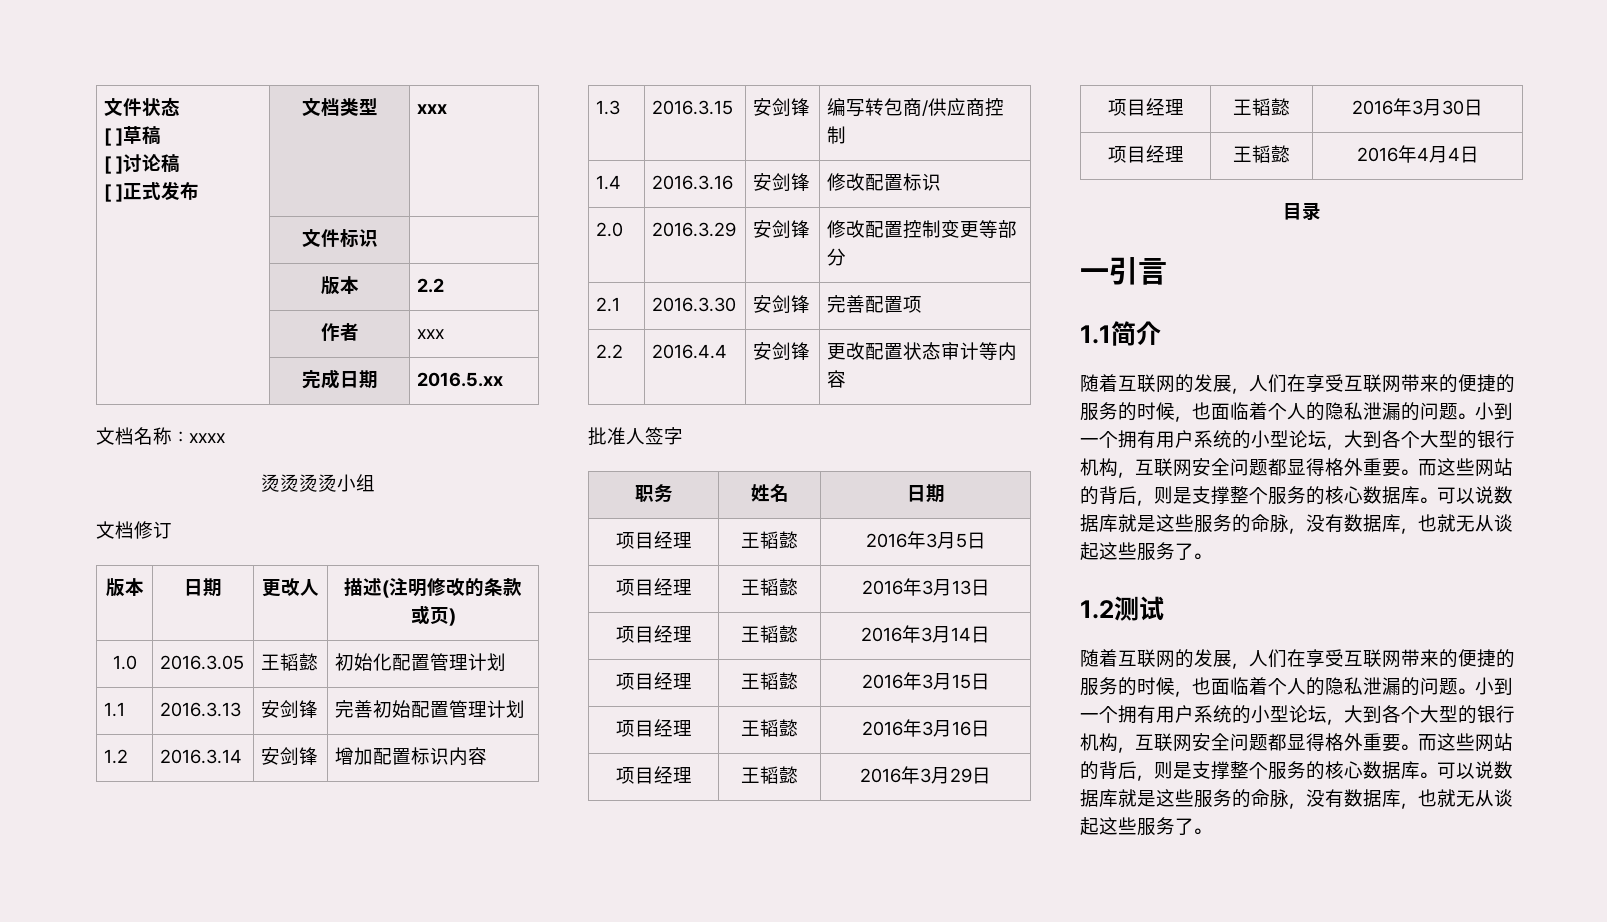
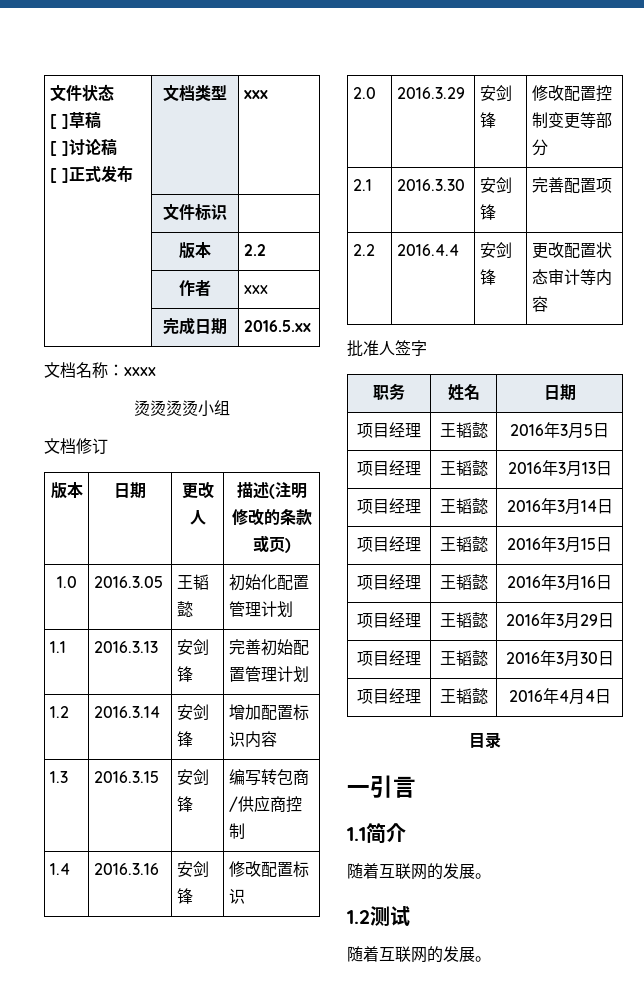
[1232,374,1515,394] [1080,402,1513,422] [1080,430,1515,450] [1080,458,1513,478] [1080,486,1513,506] [1080,514,1513,534] [1080,542,1194,561] ，人们在享受互联网带来的便捷的服务的时候，也面临着个人的隐私泄漏的问题。小到一个拥有用户系统的小型论坛，大到各个大型的银行机构，互联网安全问题都显得格外重要。而这些网站的背后，则是支撑整个服务的核心数据库。可以说数据库就是这些服务的命脉，没有数据库，也就无从谈起这些服务了 -> (475, 871) none
[1232,649,1515,669] [1080,677,1513,697] [1080,705,1515,725] [1080,733,1513,753] [1080,761,1513,781] [1080,789,1513,809] [1080,817,1194,836] ，人们在享受互联网带来的便捷的服务的时候，也面临着个人的隐私泄漏的问题。小到一个拥有用户系统的小型论坛，大到各个大型的银行机构，互联网安全问题都显得格外重要。而这些网站的背后，则是支撑整个服务的核心数据库。可以说数据库就是这些服务的命脉，没有数据库，也就无从谈起这些服务了 -> (475, 954) none

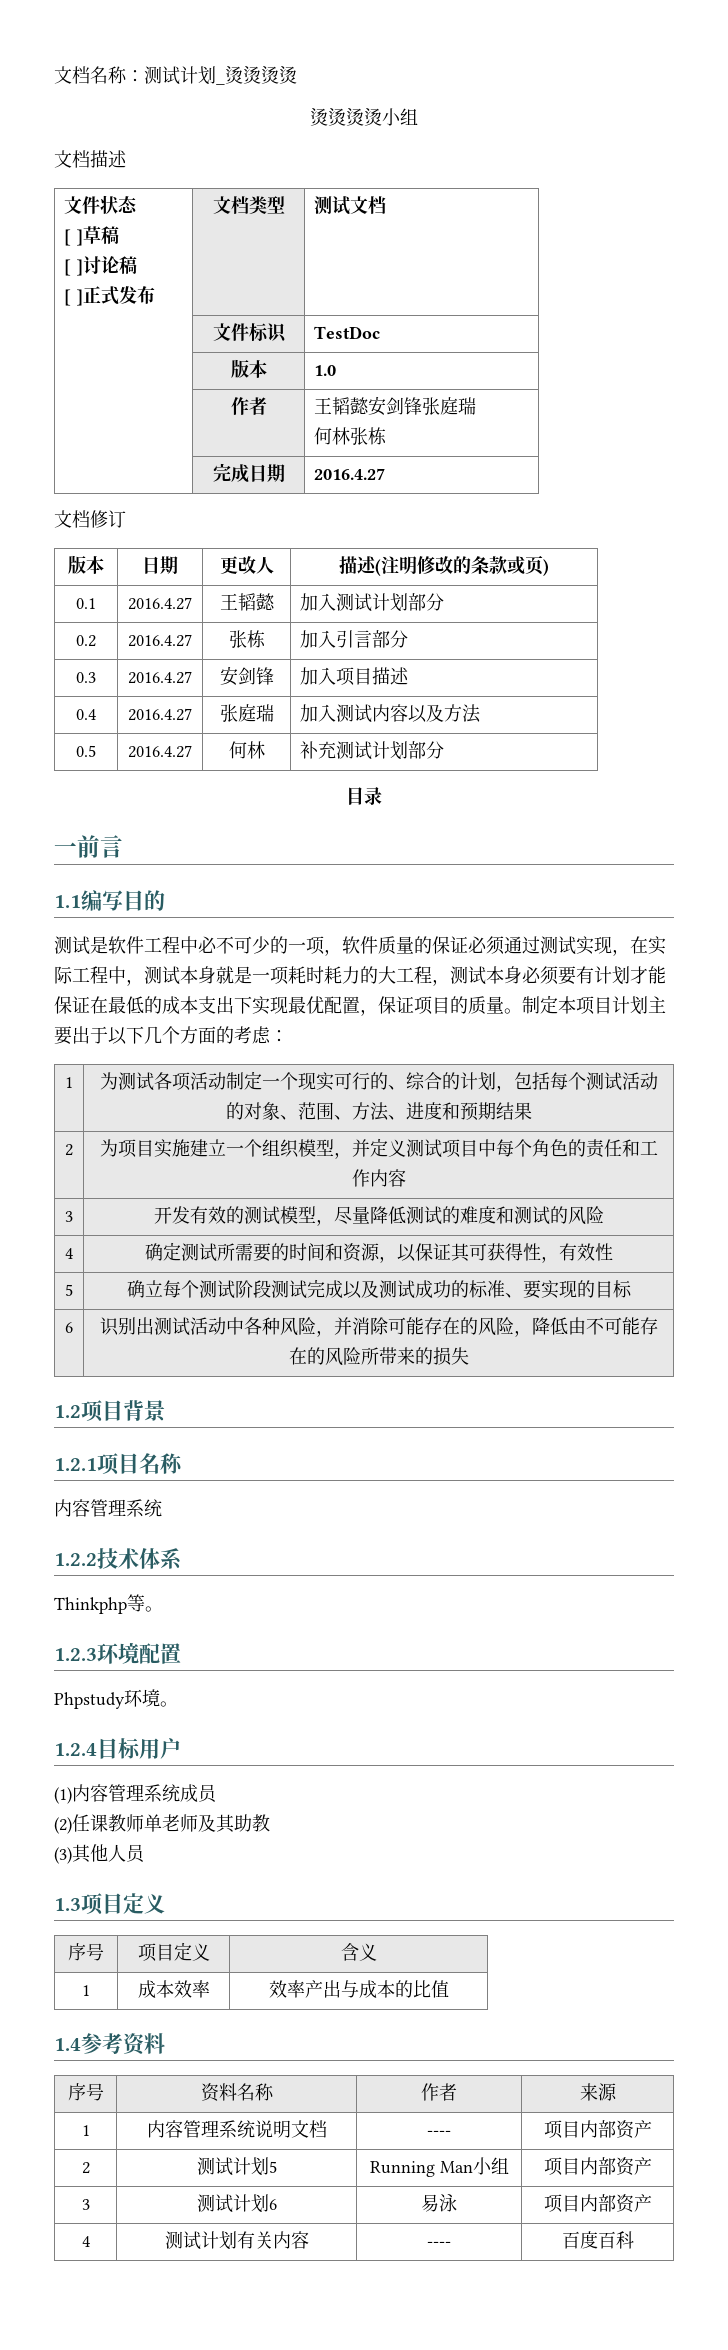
[50,85,67,102] 文 -> [54,66,297,85] [310,108,418,126] [54,150,127,168] [64,196,83,214] 文档名称：测试计划_烫烫烫烫 // 烫烫烫烫小组 // 文档描述 // 文
[244,90,269,99] xxx -> [314,196,387,215] 测试文档
[179,242,211,259] [244,244,267,256] [179,280,211,297] [244,285,269,294] [163,317,227,335] [244,320,312,332] [44,362,156,378] [134,400,230,417] // | 版本 | 2.2 // | 作者 | xxx // | 完成日期 | 2016.5.xx // 文档名称：xxxx // 烫烫烫烫小组 -> [314,326,381,339] [230,359,267,378] [314,365,337,376] [230,397,267,415] [314,396,477,416] [314,427,388,445] [212,463,285,483] [314,468,386,480] TestDoc // | 版本 | 1.0 // | 作者 | 王韬懿安剑锋张庭瑞 // 何林张栋 // | 完成日期 | 2016.4.27
[56,576,77,588] [94,576,164,588] [177,574,210,590] [177,601,194,617] [229,574,310,591] [229,601,294,617] [50,641,67,653] [94,641,159,653] [177,639,210,655] [177,666,194,682] [229,639,310,656] [229,666,310,682] [50,706,70,718] [94,706,161,718] [177,704,210,720] [177,731,194,747] [229,704,310,721] [229,731,278,748] [50,771,69,783] [94,771,160,783] [177,769,210,785] [177,796,194,812] [229,769,310,786] [229,795,303,813] [229,823,246,839] [50,863,71,875] [94,863,160,875] [177,861,210,877] [177,888,194,904] [229,861,310,878] [229,888,246,904] [353,87,377,99] [397,87,466,99] [480,85,513,101] [480,112,497,128] [532,85,613,102] [532,112,613,129] [532,139,549,156] [353,179,373,191] [397,179,466,191] [480,177,513,193] [480,204,497,220] [532,177,613,193] [353,244,376,256] [397,244,460,256] [480,242,513,258] [480,269,497,285] [532,242,613,259] [532,269,613,286] [532,296,549,312] [347,340,427,357] [373,383,405,400] [447,383,480,401] [543,384,576,401] [357,422,421,438] [439,422,488,438] [510,422,609,439] [357,460,421,476] [439,460,488,476] [507,460,612,477] [357,498,421,514] [439,498,488,514] [506,498,613,515] [357,536,421,552] [439,536,488,552] [507,536,612,553] [357,574,421,590] [439,574,488,590] [507,574,612,591] [357,612,421,628] [439,612,488,628] [505,612,614,629] [357,650,421,666] [439,650,488,666] [505,650,614,667] [357,688,421,704] [439,688,488,704] [508,688,611,705] 1.0 | 2016.3.05 | 王韬懿 | 初始化配置管理计划 // 1.1 | 2016.3.13 | 安剑锋 | 完善初始配置管理计划 // 1.2 | 2016.3.14 | 安剑锋 | 增加配置标识内容 // 1.3 | 2016.3.15 | 安剑锋 | 编写转包商/供应商控制 // 1.4 | 2016.3.16 | 安剑锋 | 修改配置标识 // 2.0 | 2016.3.29 | 安剑锋 | 修改配置控制变更等部分 // 2.1 | 2016.3.30 | 安剑锋 | 完善配置项 // 2.2 | 2016.4.4 | 安剑锋 | 更改配置状态审计等内容 // 批准人签字 // 职务 | 姓名 | 日期 // 项目经理 | 王韬懿 | 2016年3月5日 // 项目经理 | 王韬懿 | 2016年3月13日 // 项目经理 | 王韬懿 | 2016年3月14日 // 项目经理 | 王韬懿 | 2016年3月15日 // 项目经理 | 王韬懿 | 2016年3月16日 // 项目经理 | 王韬懿 | 2016年3月29日 // 项目经理 | 王韬懿 | 2016年3月30日 // 项目经理 | 王韬懿 | 2016年4月4日 -> [76,598,96,609] [128,597,192,610] [219,593,275,611] [300,593,445,612] [76,635,96,647] [128,634,192,647] [228,630,266,648] [300,630,409,648] [76,672,96,683] [128,671,192,684] [219,666,274,686] [300,667,410,686] [76,709,96,720] [128,708,192,721] [219,704,274,722] [300,704,482,723] [76,745,96,757] [128,745,192,758] [228,741,265,759] [300,741,445,760] 0.1 | 2016.4.27 | 王韬懿 | 加入测试计划部分 // 0.2 | 2016.4.27 | 张栋 | 加入引言部分 // 0.3 | 2016.4.27 | 安剑锋 | 加入项目描述 // 0.4 | 2016.4.27 | 张庭瑞 | 加入测试内容以及方法 // 0.5 | 2016.4.27 | 何林 | 补充测试计划部分
[370,775,393,798] 引 -> [77,835,100,858] 前
[366,823,406,844] [347,863,491,880] [347,906,410,926] [347,946,491,963] 简介 // 随着互联网的发展。 // 1.2测试 // 随着互联网的发展。 -> [81,890,165,911] [54,936,666,956] [54,966,666,986] [54,995,666,1016] [54,1026,288,1045] [65,1077,73,1088] [99,1071,658,1092] [225,1102,532,1121] [65,1144,73,1156] [99,1138,658,1159] [351,1169,406,1187] [65,1211,73,1222] [153,1206,604,1226] [65,1248,73,1259] [144,1242,613,1263] [65,1284,73,1296] [126,1279,632,1299] [65,1322,73,1333] [99,1317,658,1337] [288,1347,469,1366] [54,1400,166,1422] [54,1453,183,1475] [54,1499,162,1517] [54,1548,182,1570] [54,1594,163,1614] [54,1643,181,1664] [54,1689,178,1709] [54,1738,181,1759] [54,1784,218,1804] [54,1814,270,1834] [54,1844,146,1864] [54,1893,165,1915] [68,1943,104,1961] [137,1942,210,1962] [340,1943,377,1961] [82,1985,90,1996] [137,1980,210,1998] [268,1980,449,1998] [54,2033,165,2056] [67,2083,104,2101] [200,2083,274,2102] [421,2083,457,2101] [579,2083,617,2101] [81,2125,90,2136] [146,2120,327,2138] [427,2130,451,2136] [543,2120,652,2139] [81,2162,90,2174] [196,2157,277,2176] [369,2157,509,2177] [543,2157,652,2176] [81,2199,90,2210] [196,2194,277,2213] [421,2194,457,2212] [543,2194,652,2213] [81,2236,90,2247] [164,2231,309,2250] [427,2241,451,2247] [561,2231,634,2249] 编写目的 // 测试是软件工程中必不可少的一项，软件质量的保证必须通过测试实现，在实际工程中，测试本身就是一项耗时耗力的大工程，测试本身必须要有计划才能保证在最低的成本支出下实现最优配置，保证项目的质量。制定本项目计划主要出于以下几个方面的考虑： // 1 | 为测试各项活动制定一个现实可行的、综合的计划，包括每个测试活动的对象、范围、方法、进度和预期结果 // 2 | 为项目实施建立一个组织模型，并定义测试项目中每个角色的责任和工作内容 // 3 | 开发有效的测试模型，尽量降低测试的难度和测试的风险 // 4 | 确定测试所需要的时间和资源，以保证其可获得性，有效性 // 5 | 确立每个测试阶段测试完成以及测试成功的标准、要实现的目标 // 6 | 识别出测试活动中各种风险，并消除可能存在的风险，降低由不可能存在的风险所带来的损失 // 1.2项目背景 // 1.2.1项目名称 // 内容管理系统 // 1.2.2技术体系 // Thinkphp等。 // 1.2.3环境配置 // Phpstudy环境。 // 1.2.4目标用户 // (1)内容管理系统成员 // (2)任课教师单老师及其助教 // (3)其他人员 // 1.3项目定义 // 序号 | 项目定义 | 含义 // 1 | 成本效率 | 效率产出与成本的比值 // 1.4参考资料 // 序号 | 资料名称 | 作者 | 来源 // 1 | 内容管理系统说明文档 | ---- | 项目内部资产 // 2 | 测试计划5 | Running Man小组 | 项目内部资产 // 3 | 测试计划6 | 易泳 | 项目内部资产 // 4 | 测试计划有关内容 | ---- | 百度百科

